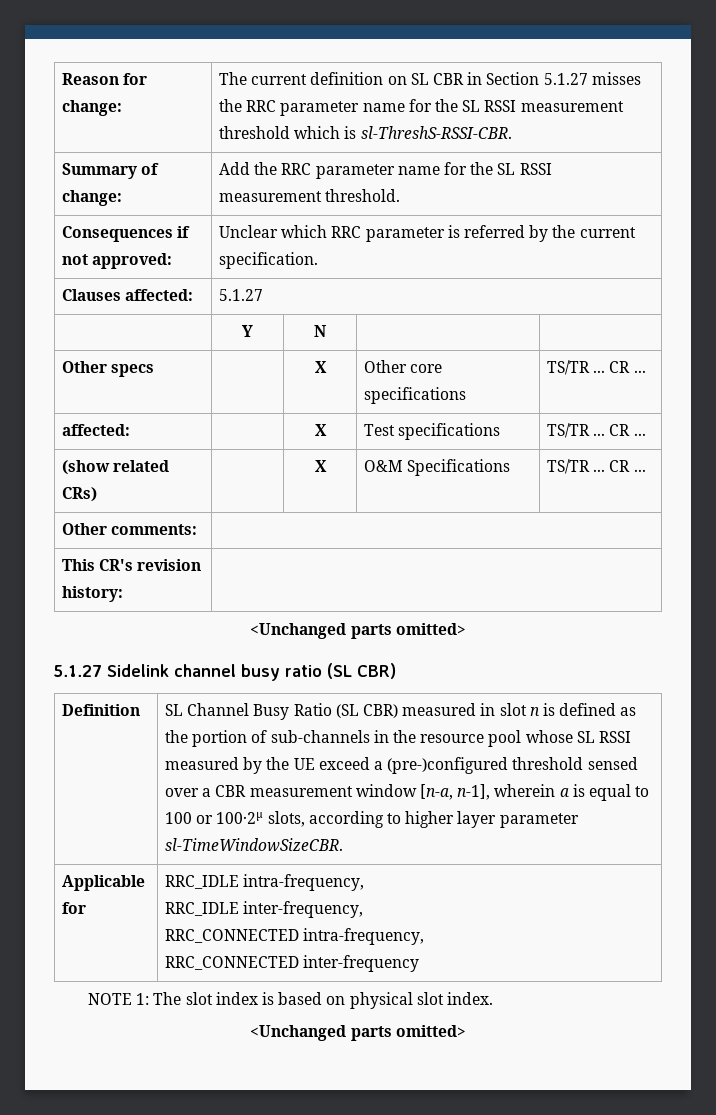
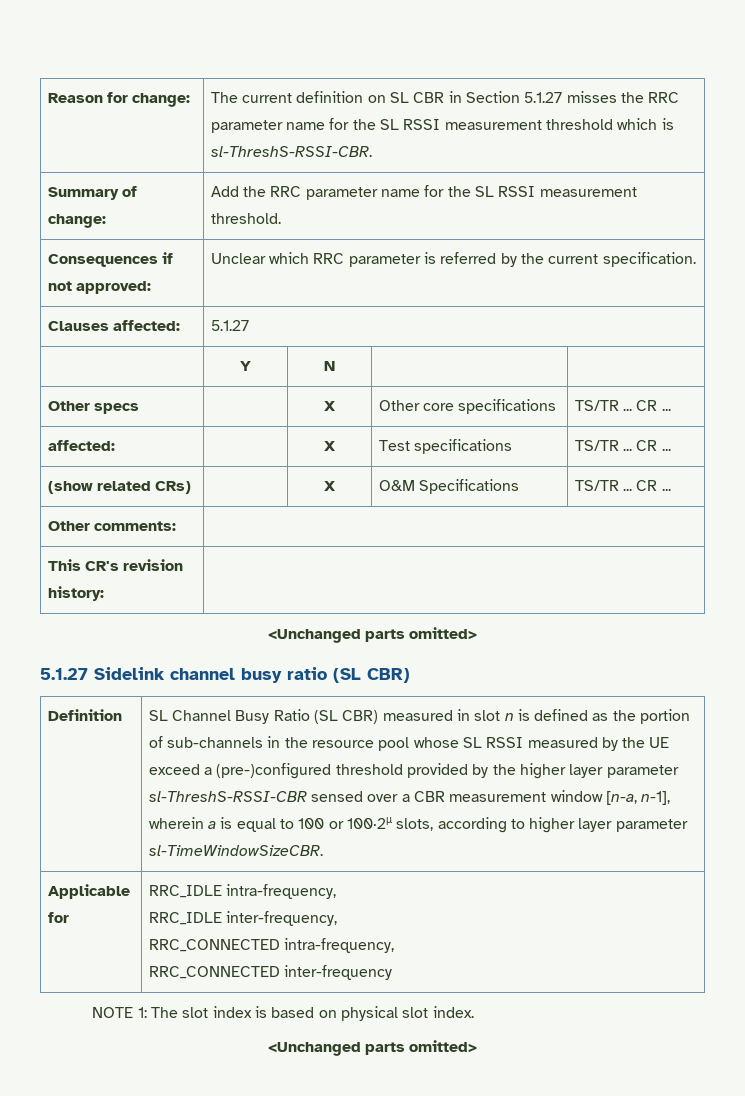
(584, 763) none -> [406,763,679,779] [148,791,307,802] provided by the higher layer parameter sl-ThreshS-RSSI-CBR

